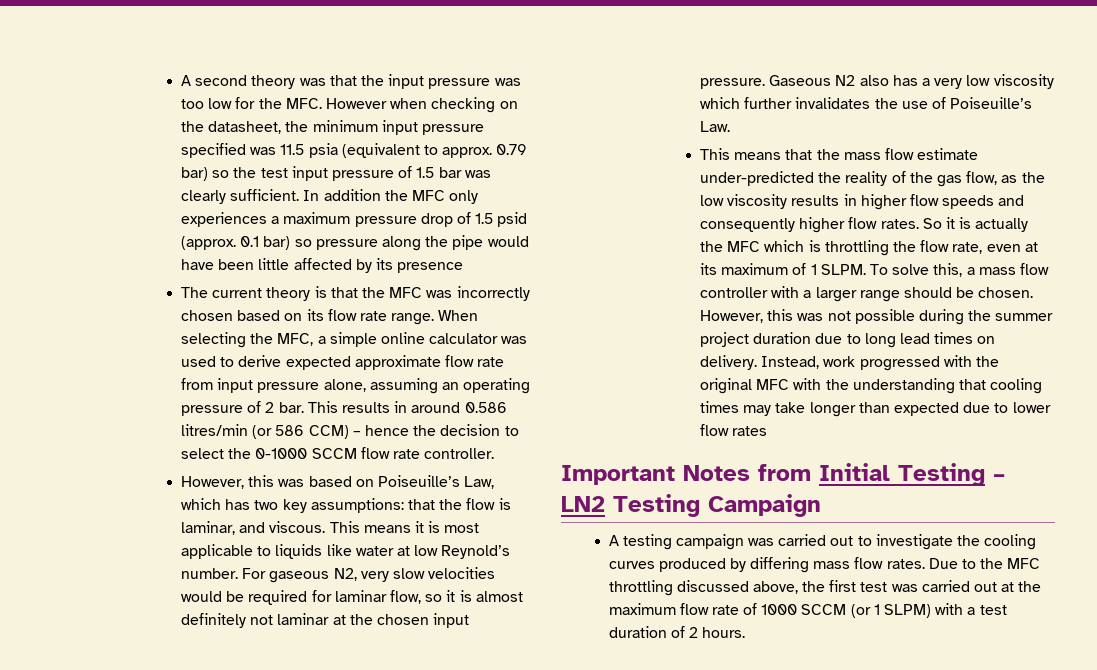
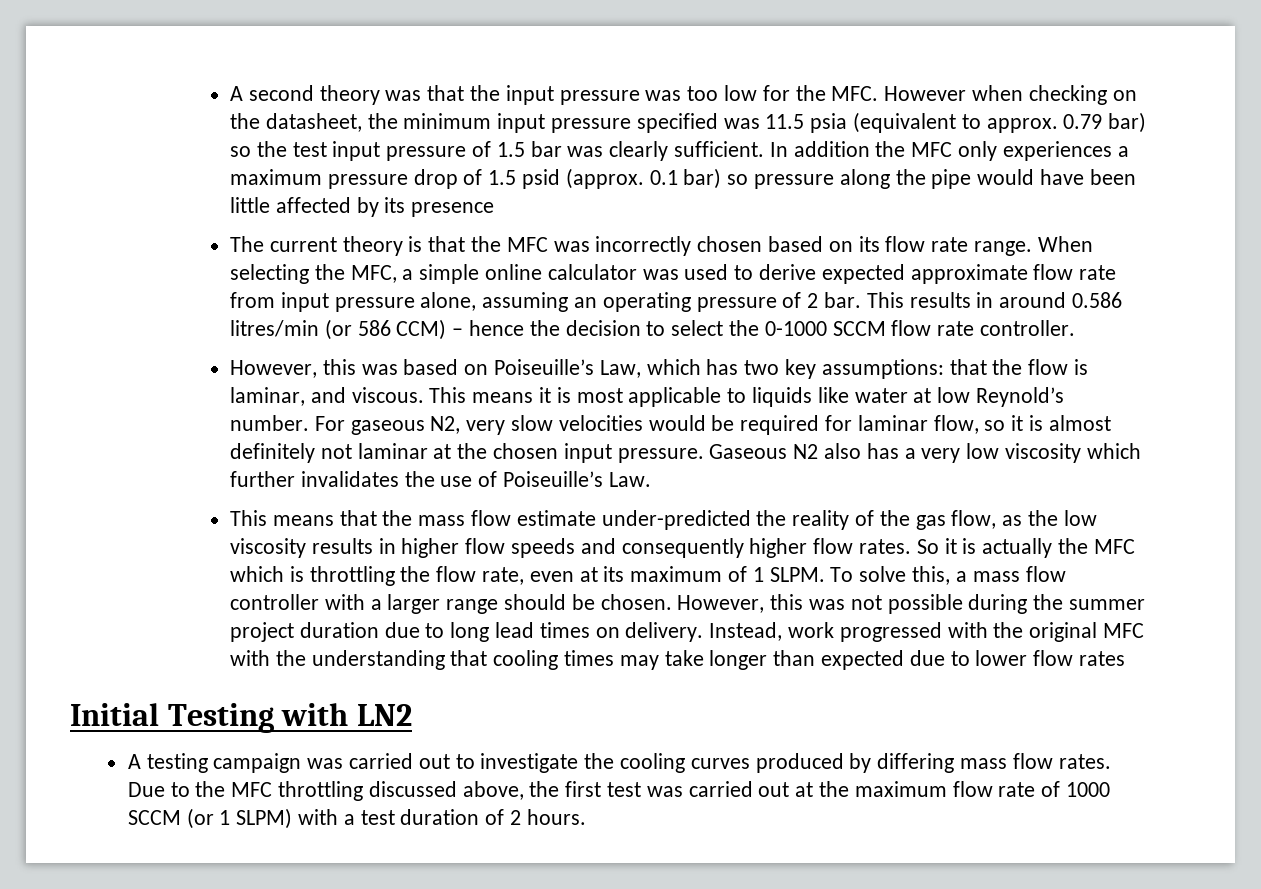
[561,464,811,485] Important Notes from -> (1126, 658) none
[993,474,1005,481] – -> [281,703,349,726] with
[613,494,821,517] Testing Campaign -> (412, 715) none

